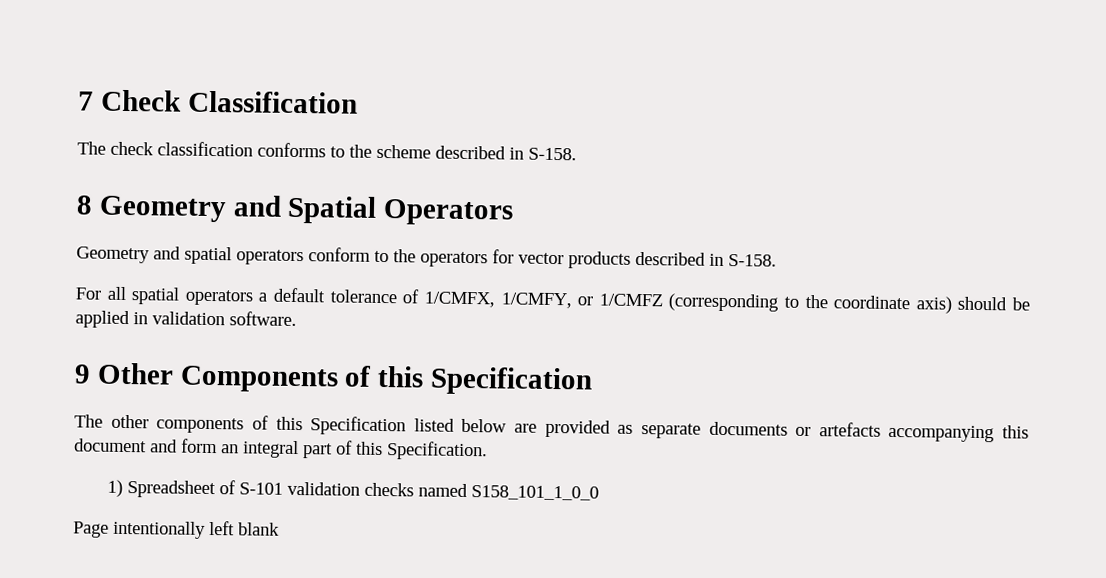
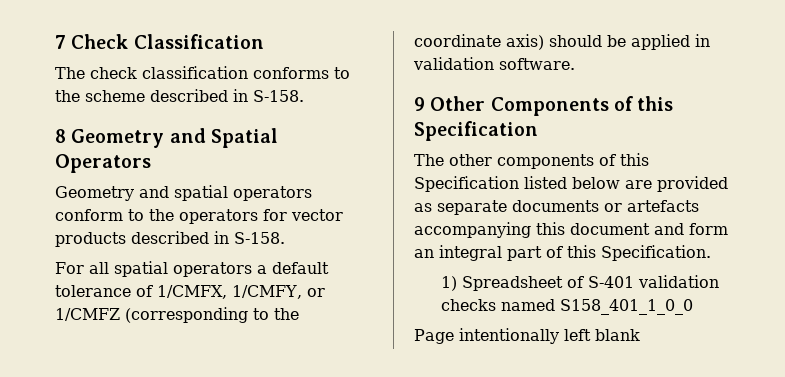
[238,482,283,495] S-101 -> [588,276,635,288] S-401
[470,485,599,501] S158_101_1_0_0 -> [560,299,694,315] S158_401_1_0_0

